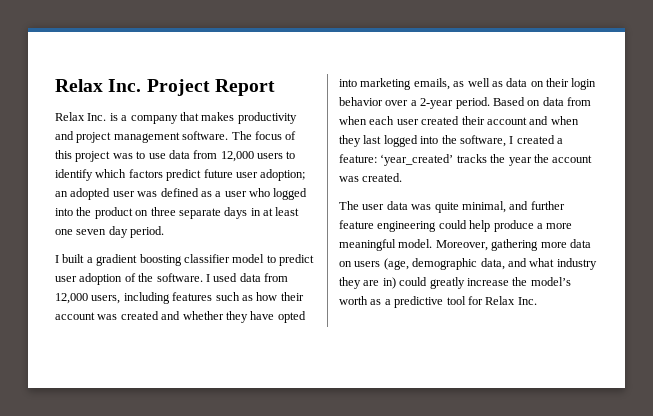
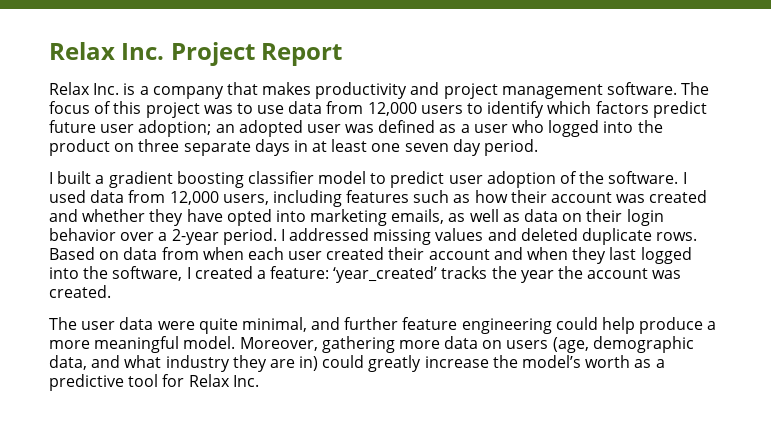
(490, 103) none -> [280,228,698,245] I addressed missing values and deleted duplicate rows.
[411,204,432,210] was -> [157,321,195,330] were

